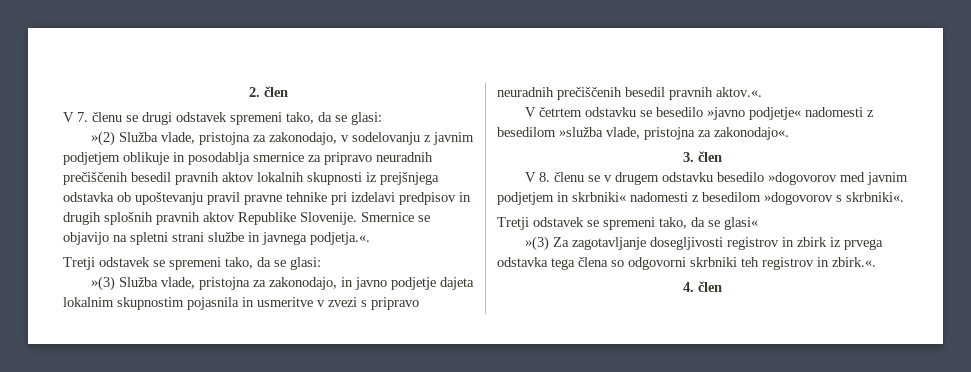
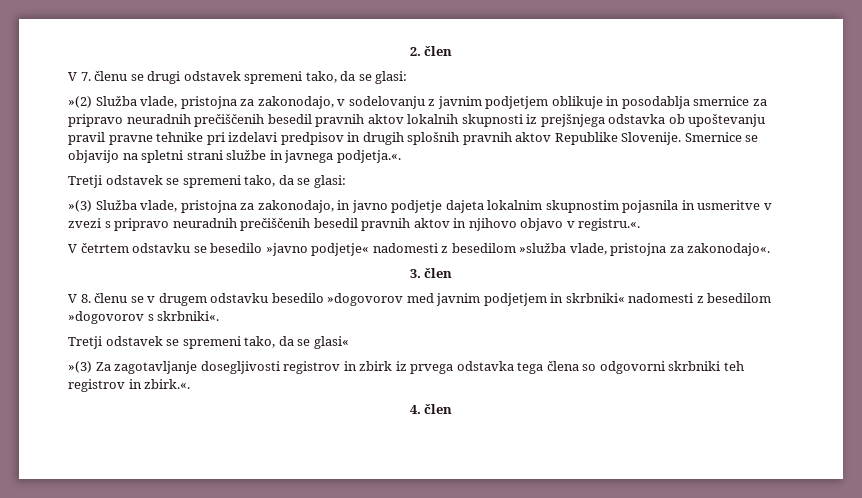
[716,87,762,97] aktov.«. -> [413,218,641,231] aktov in njihovo objavo v registru.«.

